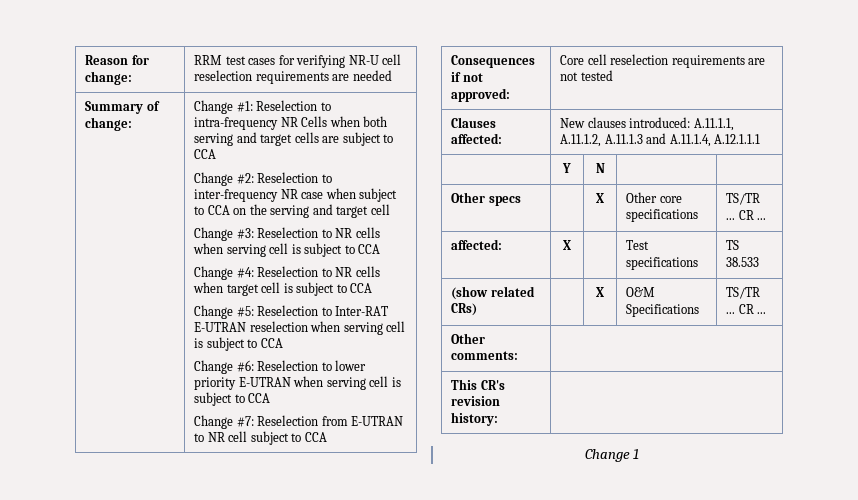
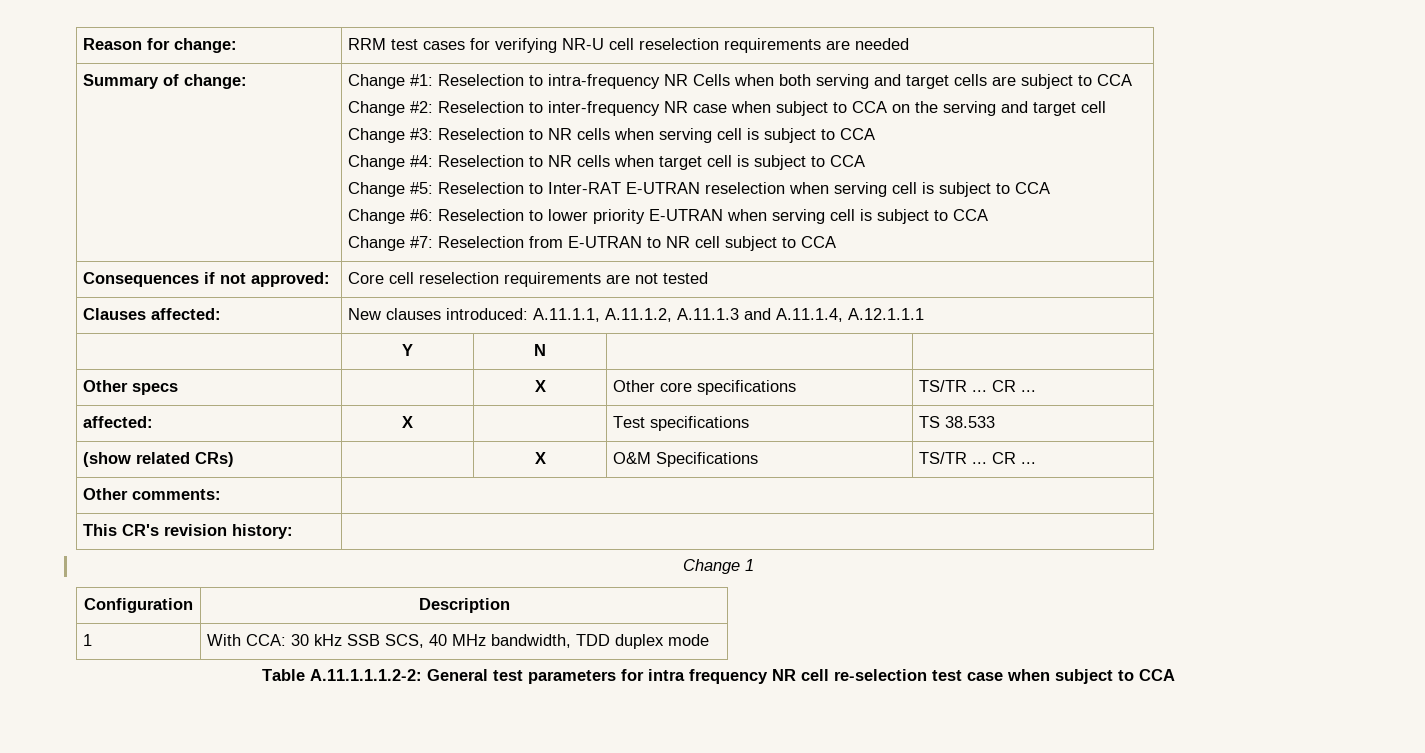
(640, 454) none -> [84,598,193,613] [418,598,510,613] [83,634,93,646] [207,634,710,649] [262,669,1175,684] // Configuration | Description // 1 | With CCA: 30 kHz SSB SCS, 40 MHz bandwidth, TDD duplex mode // Table A.11.1.1.1.2-2: General test parameters for intra frequency NR cell re-selection test case when subject to CCA

